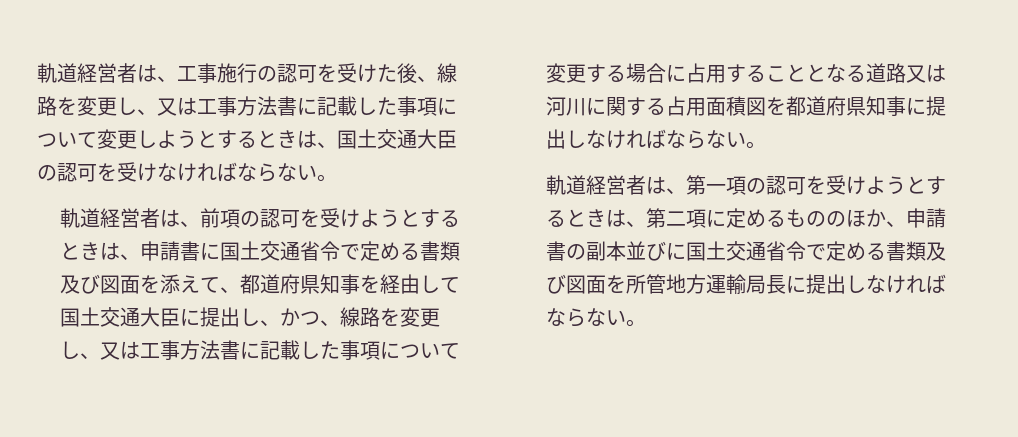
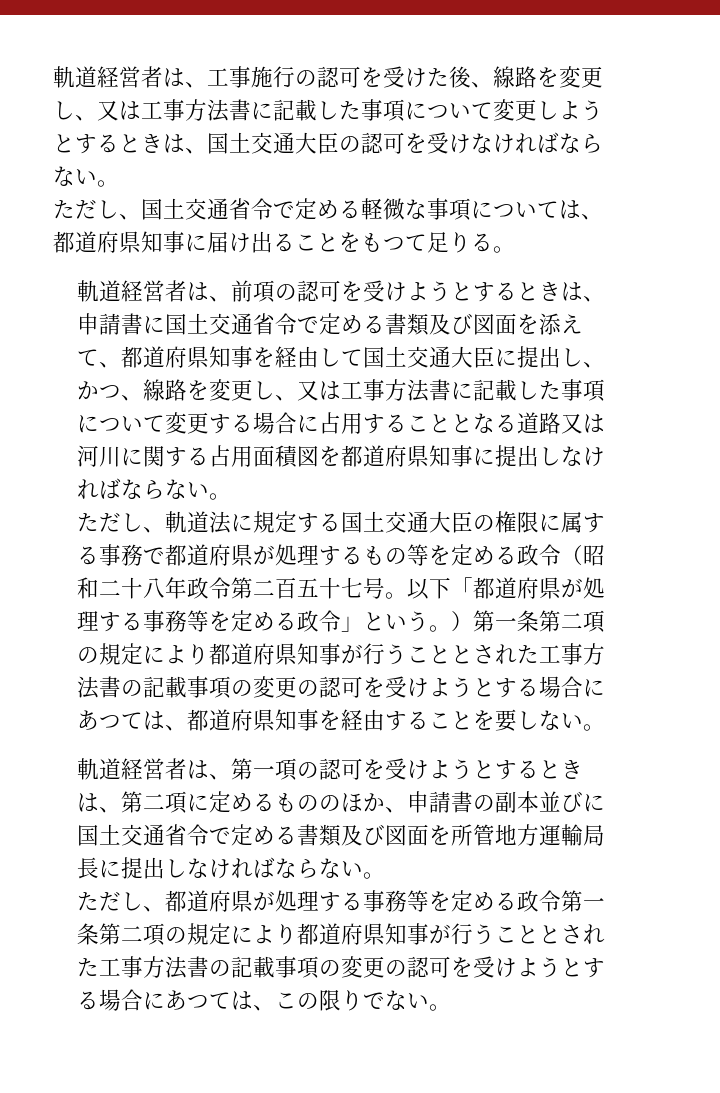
(337, 178) none -> [53,198,603,221] [53,231,515,253] // ただし、国土交通省令で定める軽微な事項については、都道府県知事に届け出ることをもつて足りる。
(766, 145) none -> [76,511,605,534] [76,544,605,566] [76,577,605,600] [76,610,605,633] [76,643,605,665] [76,676,605,699] [76,709,605,732] // ただし、軌道法に規定する国土交通大臣の権限に属する事務で都道府県が処理するもの等を定める政令（昭和二十八年政令第二百五十七号。以下「都道府県が処理する事務等を定める政令」という。）第一条第二項の規定により都道府県知事が行うこととされた工事方法書の記載事項の変更の認可を受けようとする場合にあつては、都道府県知事を経由することを要しない。
(646, 323) none -> [76,890,605,912] [76,923,605,946] [76,956,605,979] [76,989,451,1011] // ただし、都道府県が処理する事務等を定める政令第一条第二項の規定により都道府県知事が行うこととされた工事方法書の記載事項の変更の認可を受けようとする場合にあつては、この限りでない。

